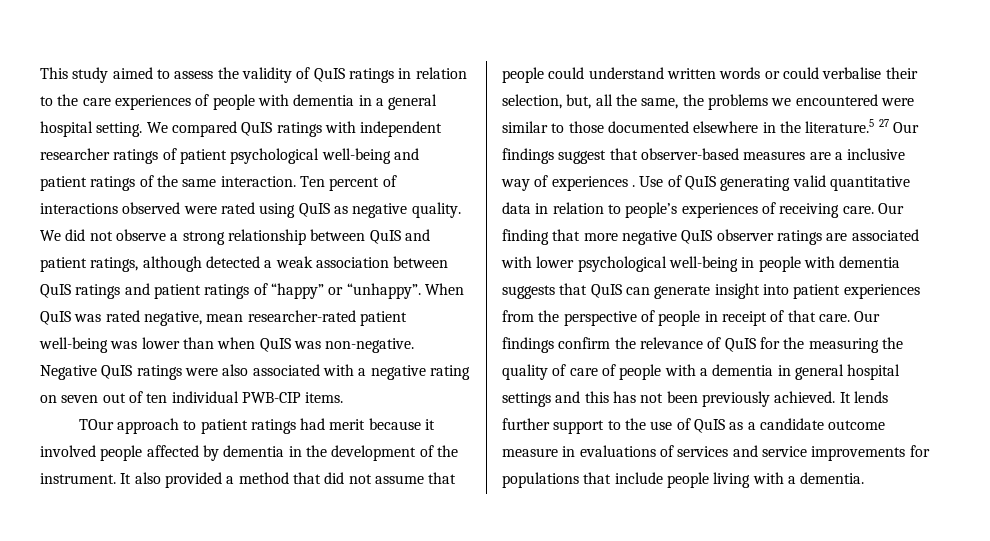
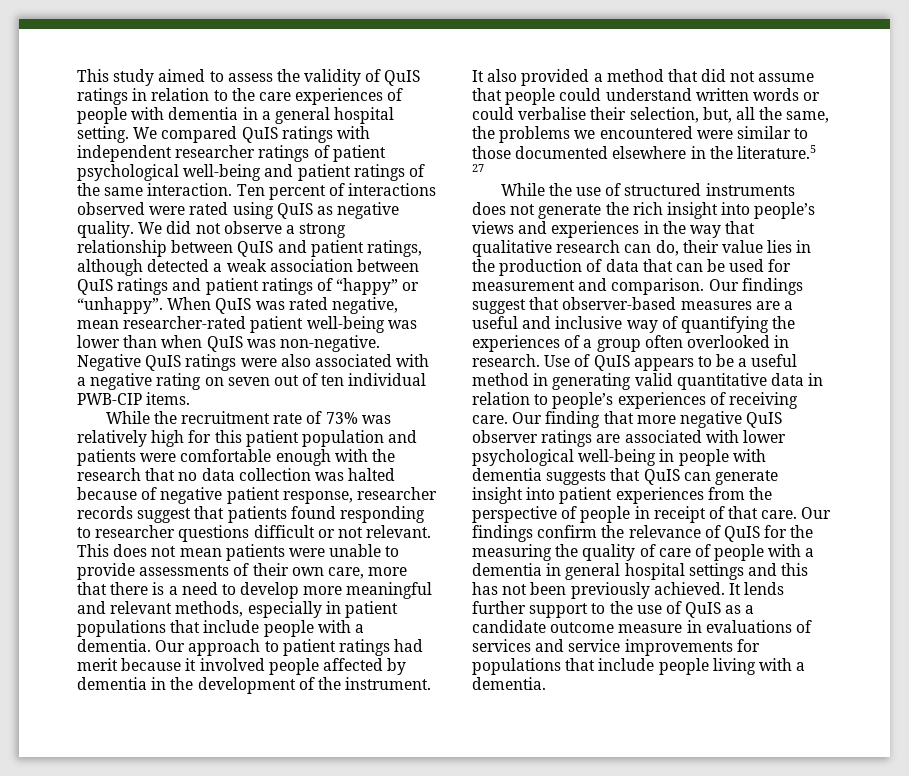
[78,419,114,430] TOur -> [105,411,391,424] [77,430,418,447] [77,449,395,466] [77,468,396,481] [77,487,437,504] [77,506,425,523] [77,525,432,542] [77,544,400,561] [77,563,408,580] [77,582,433,599] [77,601,398,618] [77,620,364,637] [77,639,186,652] While the recruitment rate of 73% was relatively high for this patient population and patients were comfortable enough with the research that no data collection was halted because of negative patient response, researcher records suggest that patients found responding to researcher questions difficult or not relevant. This does not mean patients were unable to provide assessments of their own care, more that there is a need to develop more meaningful and relevant methods, especially in patient populations that include people with a dementia. Our
(889, 123) none -> [500,183,795,196] [472,202,816,219] [472,221,756,238] [472,240,812,257] [472,259,792,276] [472,278,705,295] // While the use of structured instruments does not generate the rich insight into people’s views and experiences in the way that qualitative research can do, their value lies in the production of data that can be used for measurement and comparison.
(843, 156) none -> [472,316,552,329] useful and
[551,175,716,191] experiences . Use of QuIS -> [680,316,796,333] [472,335,790,352] [472,354,798,371] [472,373,549,386] quantifying the experiences of a group often overlooked in research. Use of QuIS appears to be a useful method in

